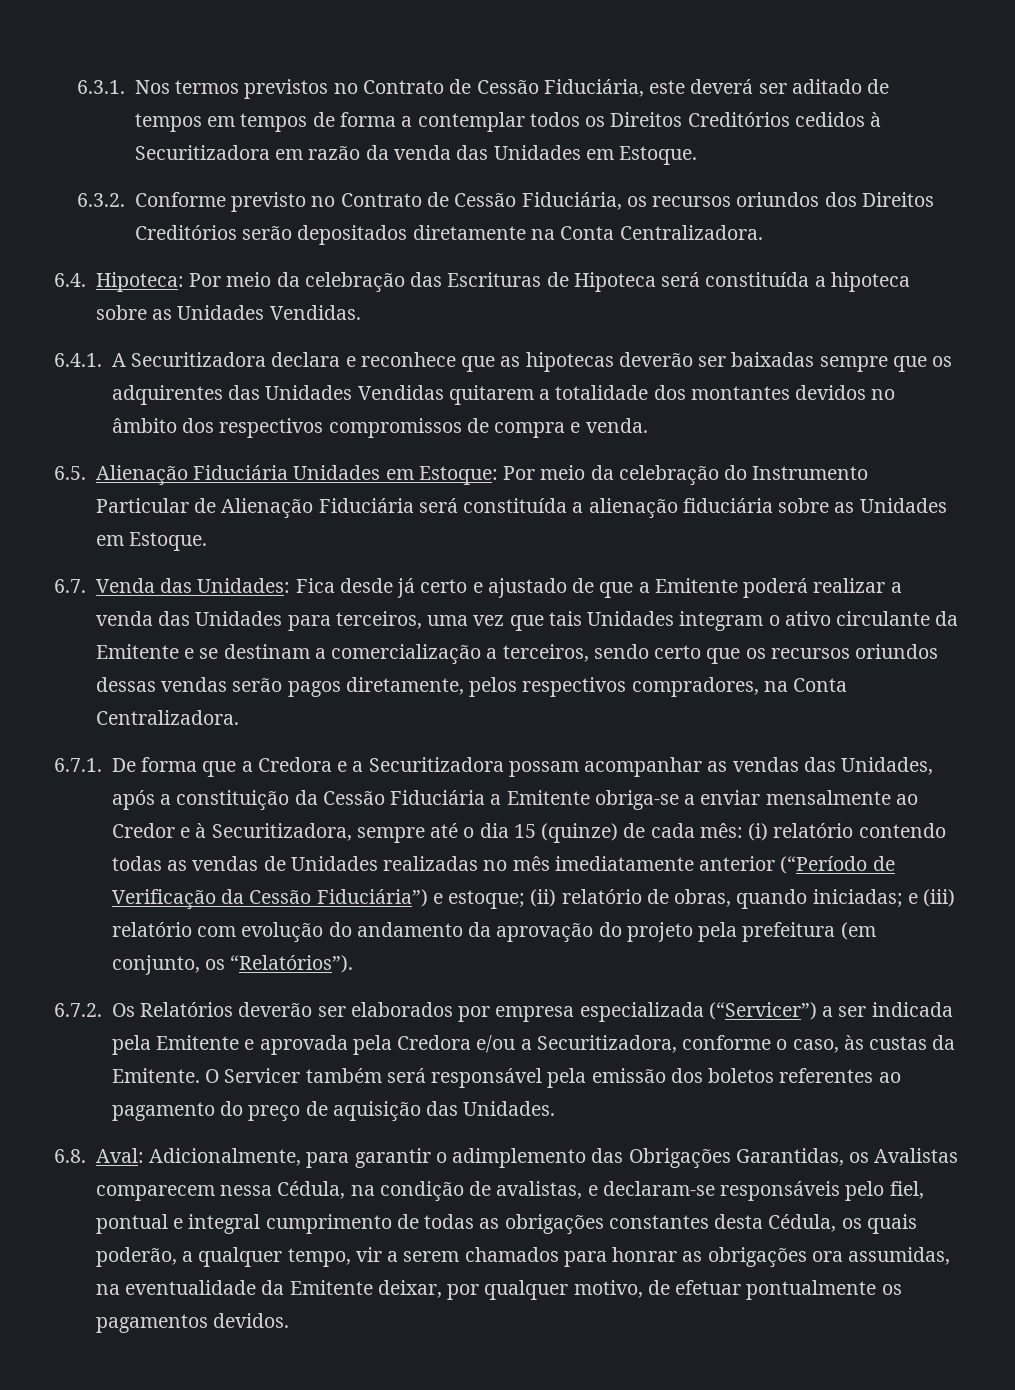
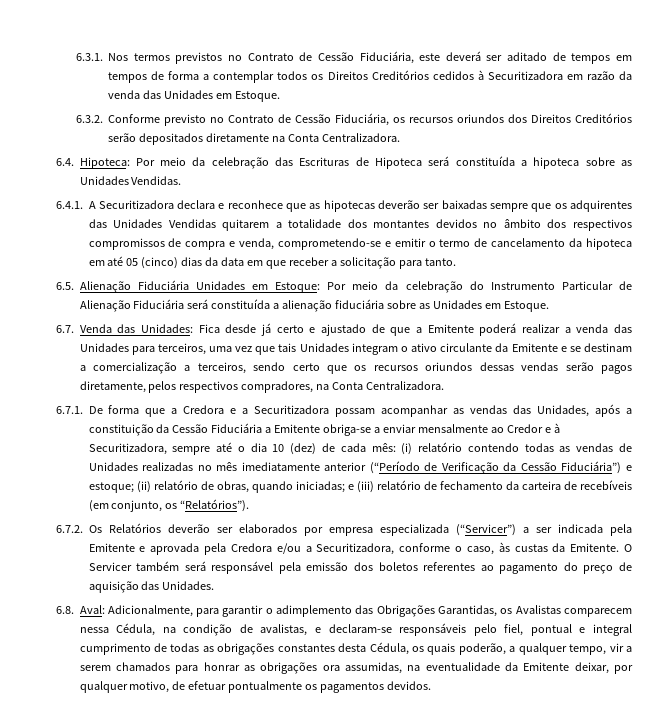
[585,418,648,433] venda. -> [239,238,632,250] [88,256,457,269] venda, comprometendo-se e emitir o termo de cancelamento da hipoteca em até 05 (cinco) dias da data em que receber a solicitação para tanto.
[513,823,619,843] 15 (quinze) -> [272,443,317,455] 10 (dez)
[197,922,836,943] com evolução do andamento da aprovação do projeto pela prefeitura -> [423,480,633,490] de fechamento da carteira de recebíveis

